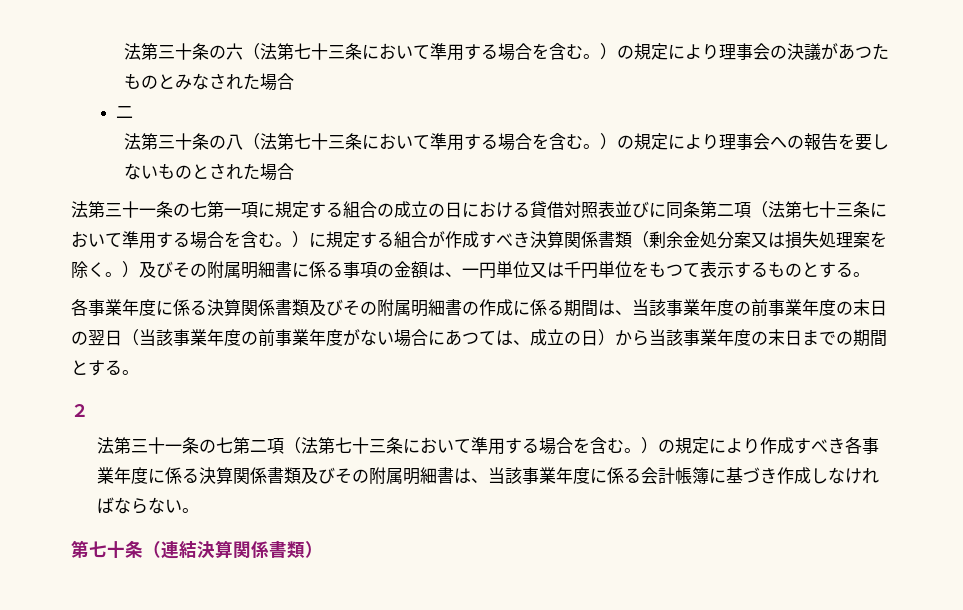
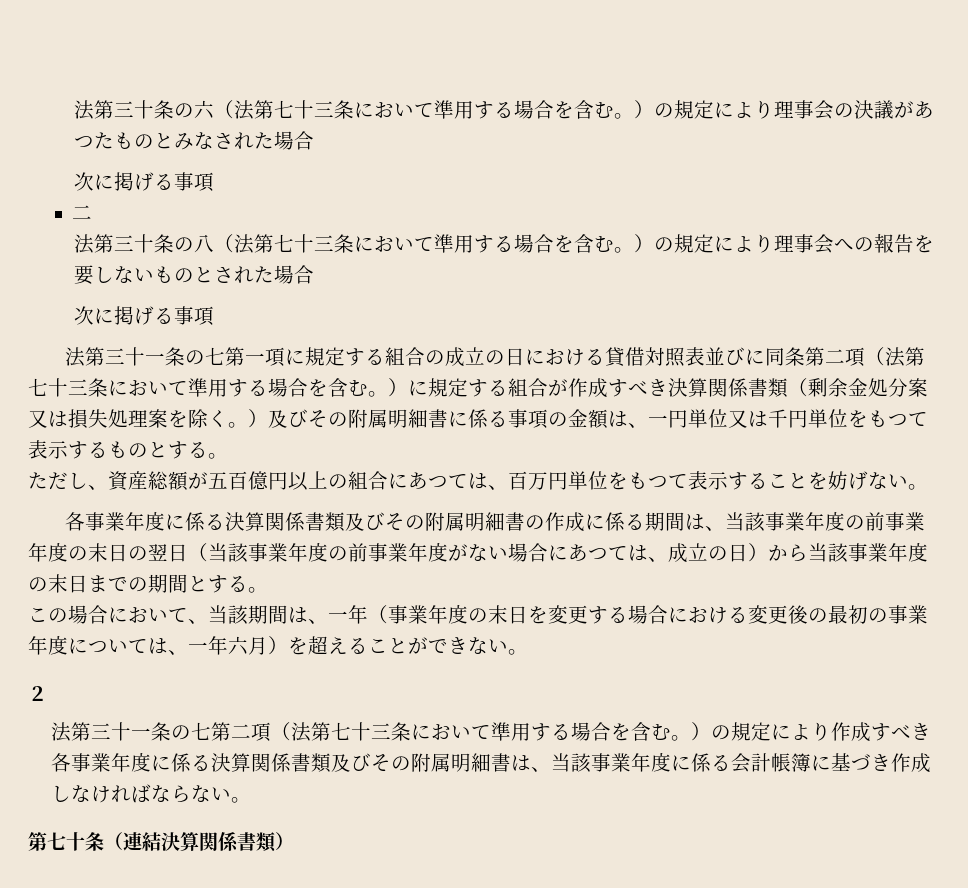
(294, 81) none -> [73,172,214,192] // 次に掲げる事項
(294, 171) none -> [73,306,214,326] // 次に掲げる事項
(870, 274) none -> [28,471,928,491] // ただし、資産総額が五百億円以上の組合にあつては、百万円単位をもつて表示することを妨げない。
(139, 372) none -> [28,605,928,625] [28,636,528,655] // この場合において、当該期間は、一年（事業年度の末日を変更する場合における変更後の最初の事業年度については、一年六月）を超えることができない。

